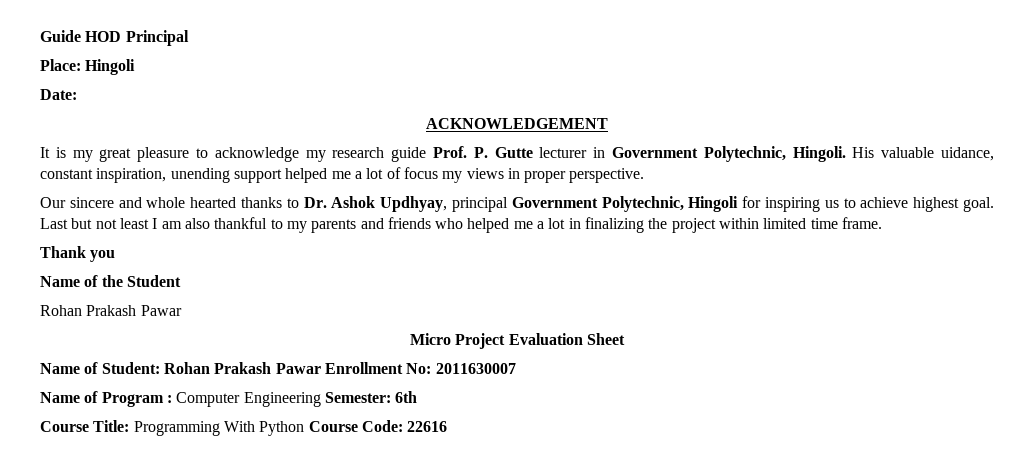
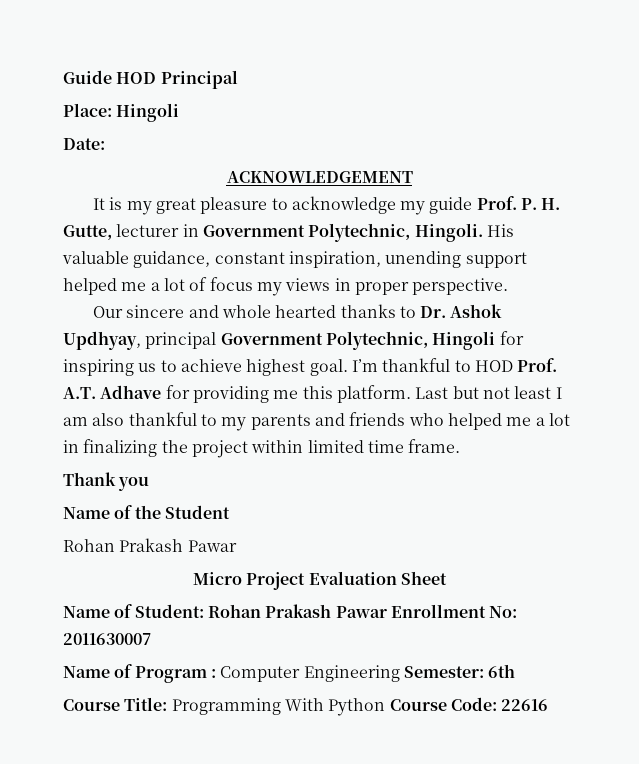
[332,147,385,158] research -> (426, 208) none
[494,147,533,158] Gutte -> [541,198,561,210] [63,225,112,240] H. Gutte,
[940,147,994,161] uidance, -> [133,251,211,268] guidance,
(994, 204) none -> [351,358,558,372] [63,385,411,403] I’m thankful to HOD Prof. A.T. Adhave for providing me this platform.

